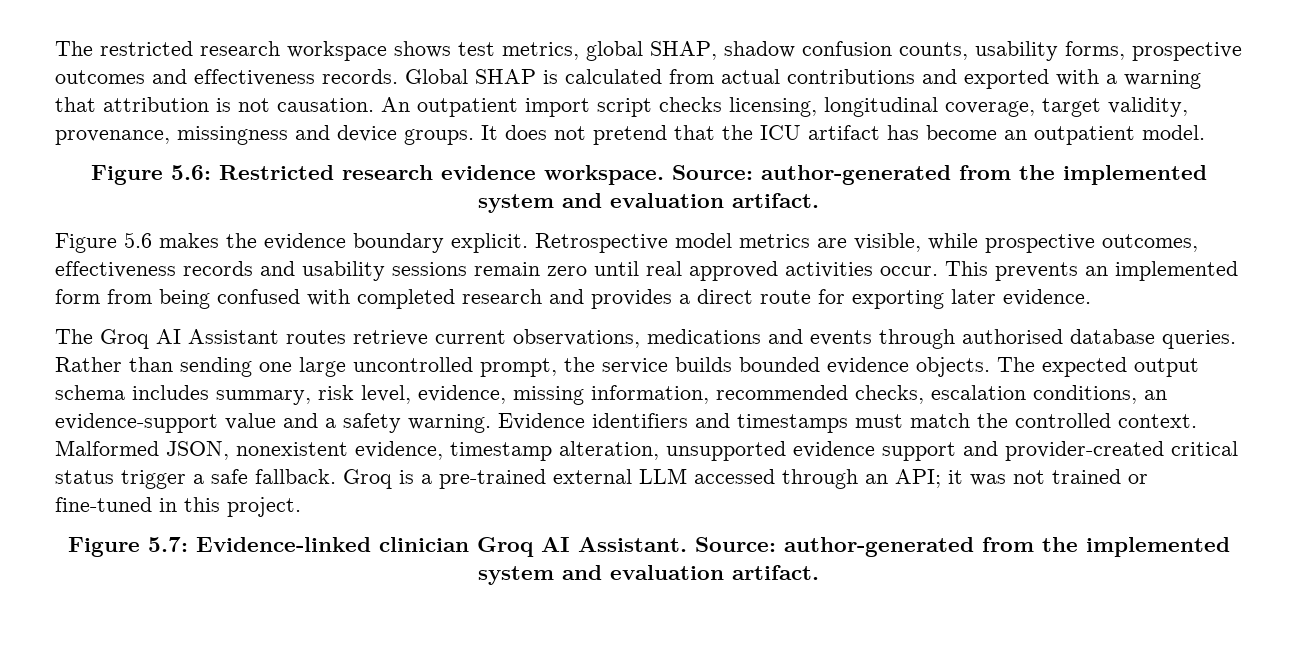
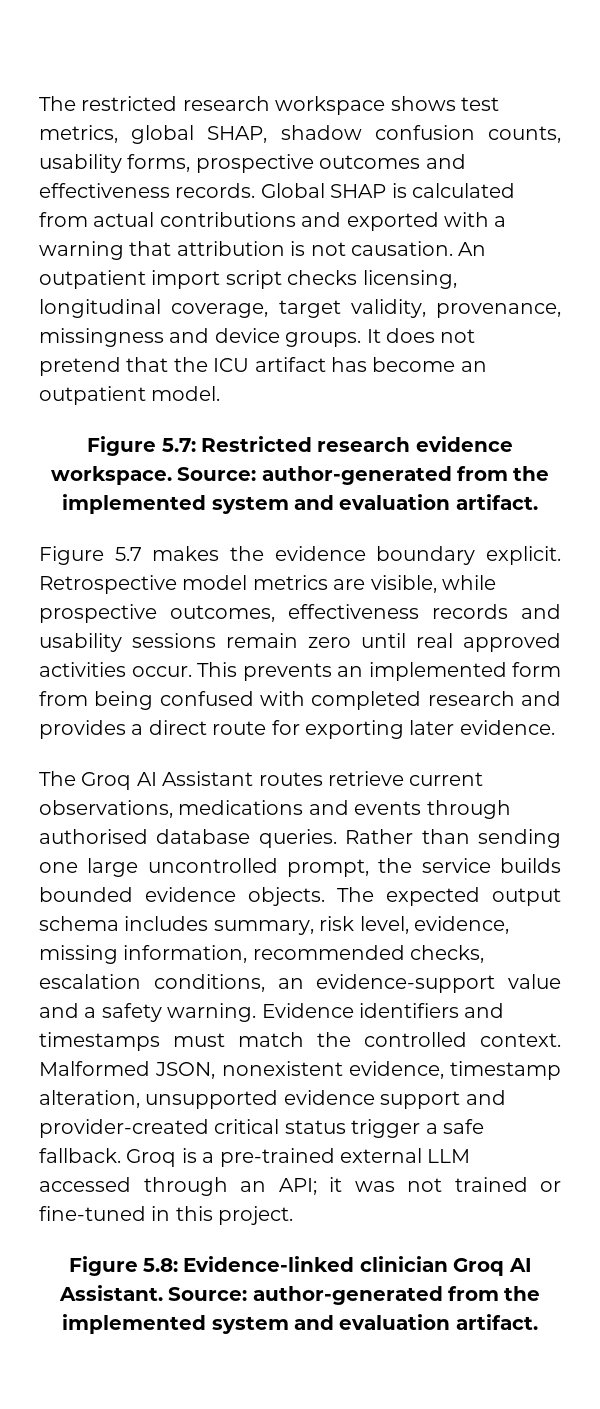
[170,165,211,180] 5.6: -> [161,438,196,452] 5.7:
[124,232,152,248] 5.6 -> [114,547,142,561] 5.7
[147,537,188,552] 5.7: -> [142,1258,178,1272] 5.8:

